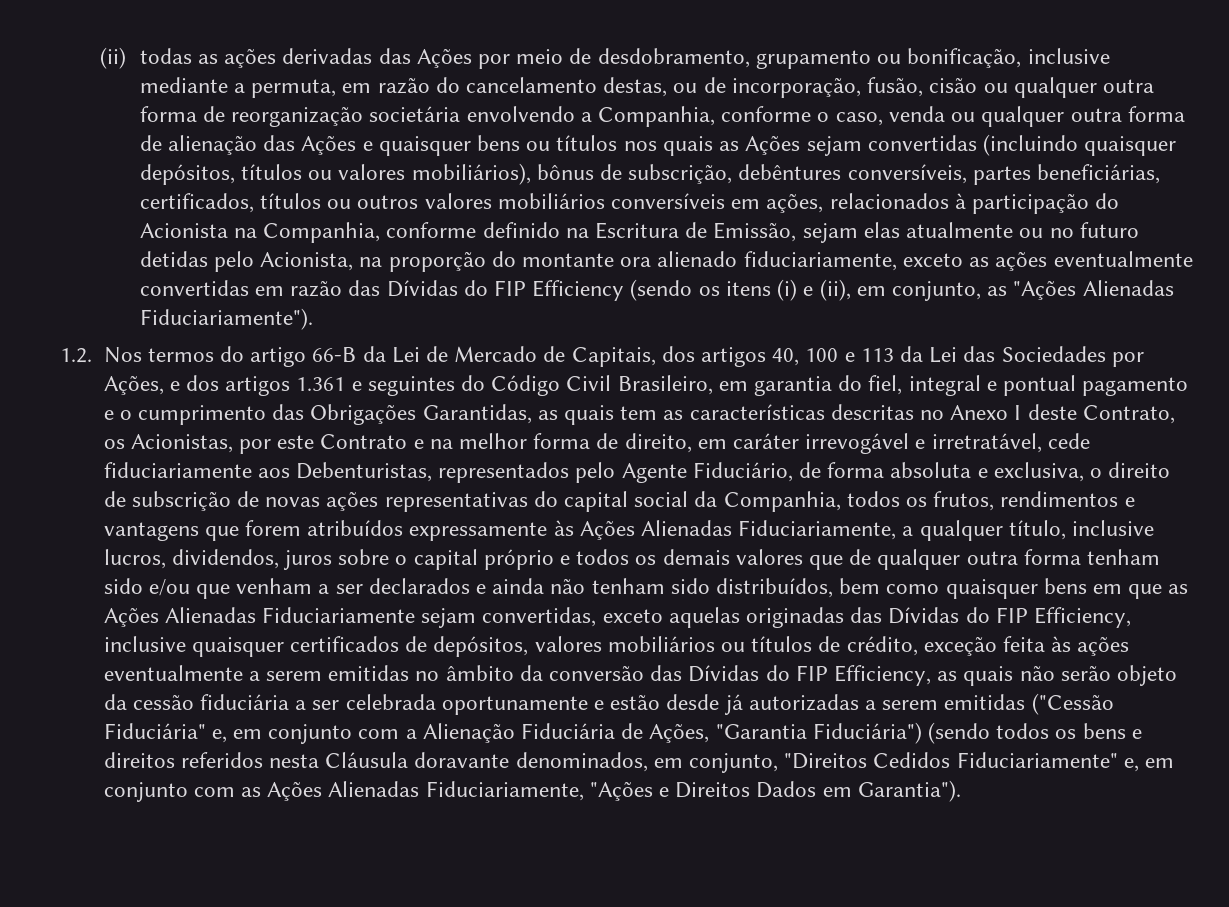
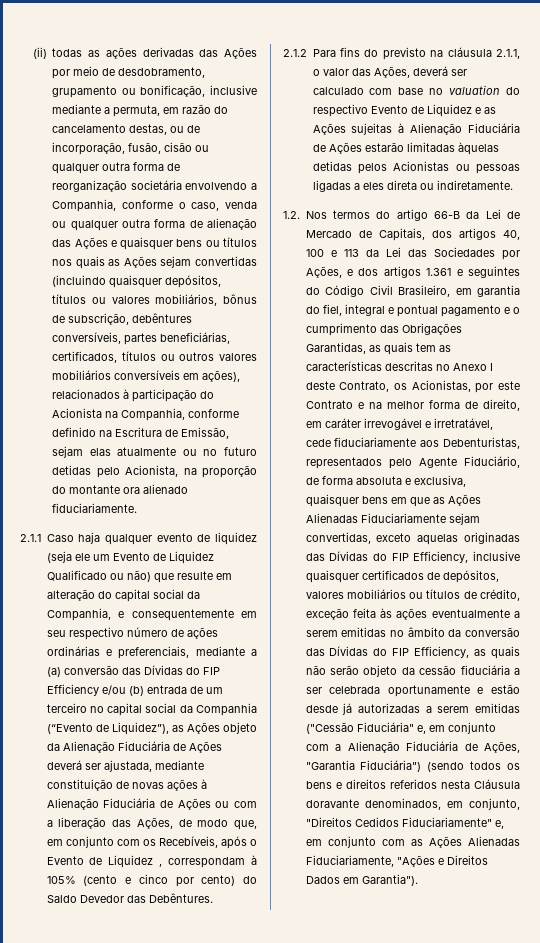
[411,163,531,185] mobiliários), -> [155,294,218,306] mobiliários,
[766,193,824,213] ações, -> [202,370,241,382] ações),
[743,251,1193,271] [139,280,343,297] fiduciariamente, exceto as ações eventualmente convertidas em razão -> [52,503,138,513] [20,532,257,545] [46,551,214,564] [46,570,232,583] [46,589,200,602] [46,608,257,621] [46,627,218,640] [46,646,257,659] [46,665,119,677] fiduciariamente. // 2.1.1 Caso haja qualquer evento de liquidez (seja ele um Evento de Liquidez Qualificado ou não) que resulte em alteração do capital social da Companhia, e consequentemente em seu respectivo número de ações ordinárias e preferenciais, mediante a (a) conversão
[630,279,1174,301] [139,308,313,330] (sendo os itens (i) e (ii), em conjunto, as "Ações Alienadas Fiduciariamente"). -> [101,685,223,696] [46,703,257,716] [46,722,257,735] [46,741,222,753] [46,760,204,772] [46,779,207,791] [46,798,257,810] [46,817,257,830] [46,836,257,849] [46,855,257,868] [46,874,257,887] [46,893,213,903] [283,47,520,60] [312,66,467,78] [312,85,520,95] [312,104,496,117] [312,123,520,135] [312,142,499,155] [312,161,520,174] [312,180,513,192] e/ou (b) entrada de um terceiro no capital social da Companhia (“Evento de Liquidez”), as Ações objeto da Alienação Fiduciária de Ações deverá ser ajustada, mediante constituição de novas ações à Alienação Fiduciária de Ações ou com a liberação das Ações, de modo que, em conjunto com os Recebíveis, após o Evento de Liquidez , correspondam à 105% (cento e cinco por cento) do Saldo Devedor das Debêntures. // 2.1.2 Para fins do previsto na cláusula 2.1.1, o valor das Ações, deverá ser calculado com base no valuation do respectivo Evento de Liquidez e as Ações sujeitas à Alienação Fiduciária de Ações estarão limitadas àquelas detidas pelos Acionistas ou pessoas ligadas a eles direta ou indiretamente.
[1090,462,1171,478] [103,491,1135,512] [103,520,1155,541] [103,549,1161,570] [103,578,940,599] o direito de subscrição de novas ações representativas do capital social da Companhia, todos os frutos, rendimentos e vantagens que forem atribuídos expressamente às Ações Alienadas Fiduciariamente, a qualquer título, inclusive lucros, dividendos, juros sobre o capital próprio e todos os demais valores que de qualquer outra forma tenham sido e/ou que venham a ser declarados e ainda não tenham sido distribuídos, bem como -> (466, 481) none

